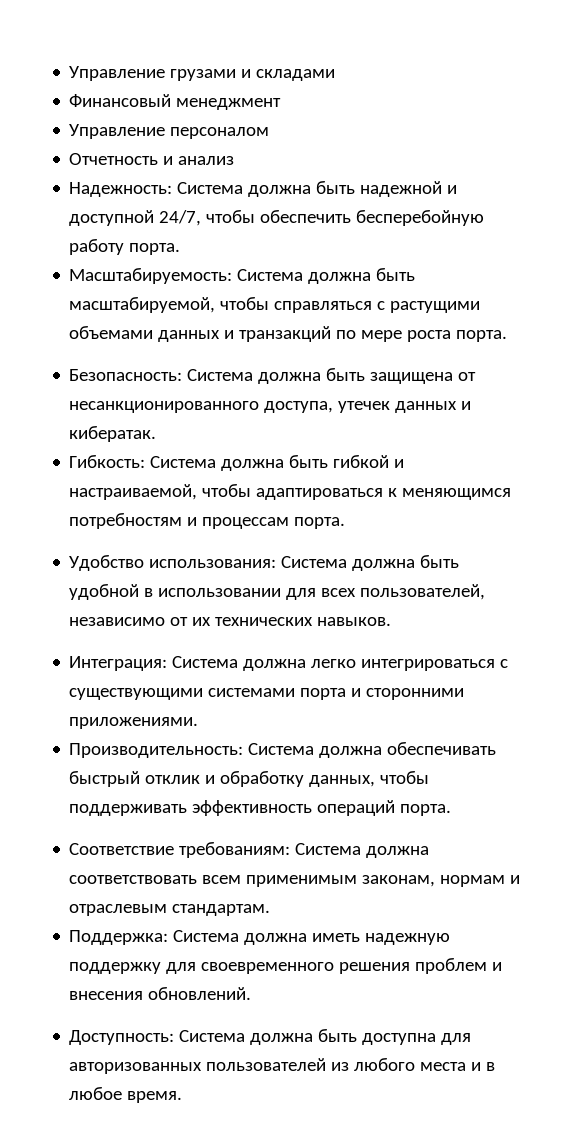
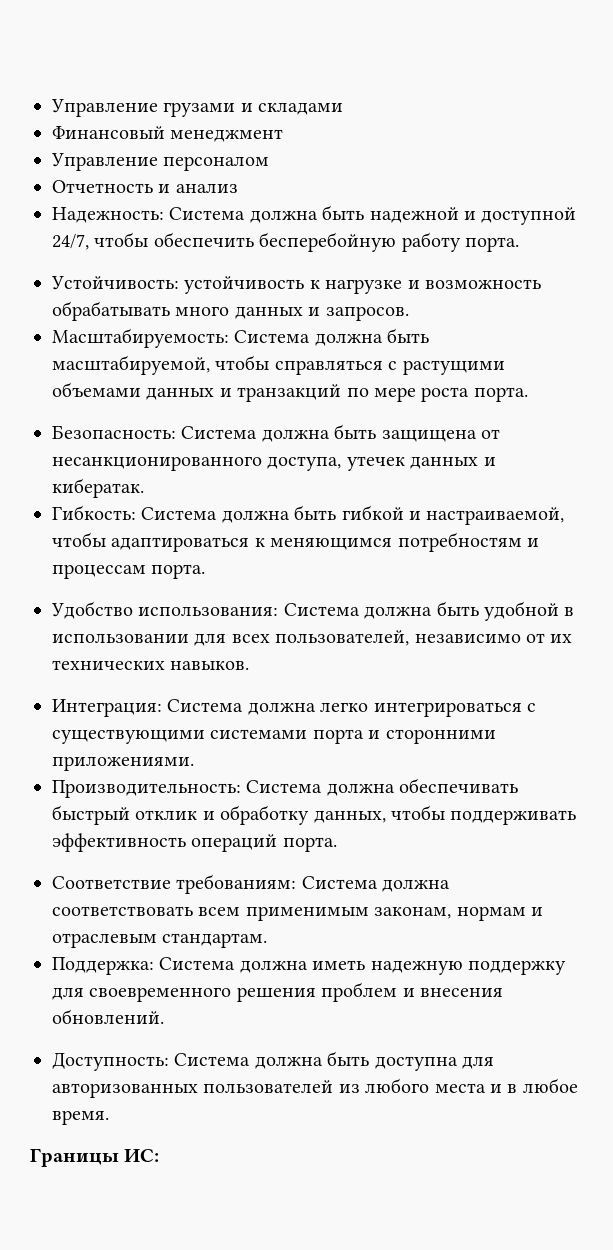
(181, 249) none -> [51,276,541,294] [52,301,409,321] // Устойчивость: устойчивость к нагрузке и возможность обрабатывать много данных и запросов.
(183, 1097) none -> [30,1148,160,1167] // Границы ИС:

